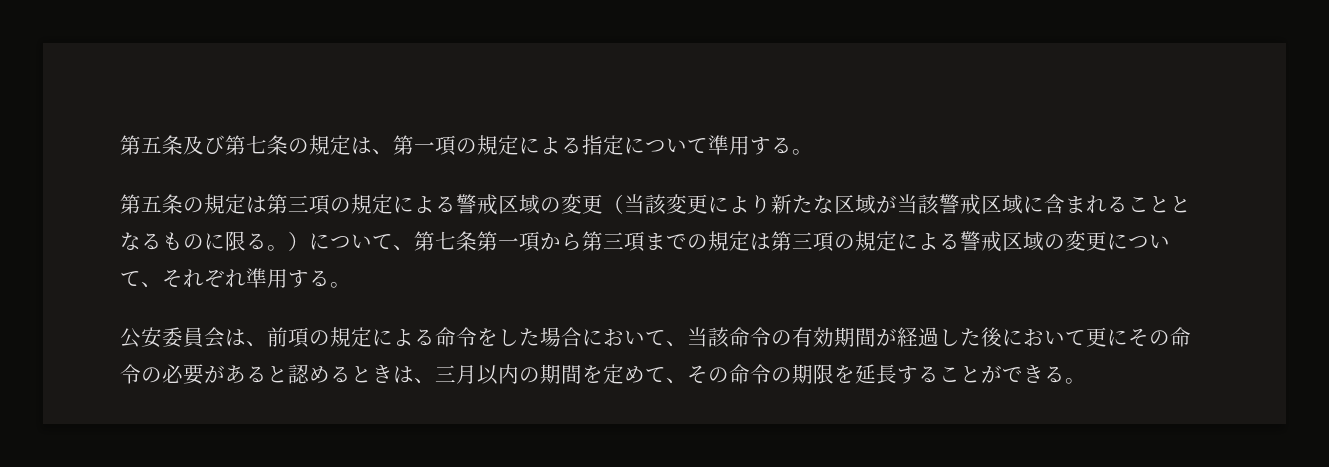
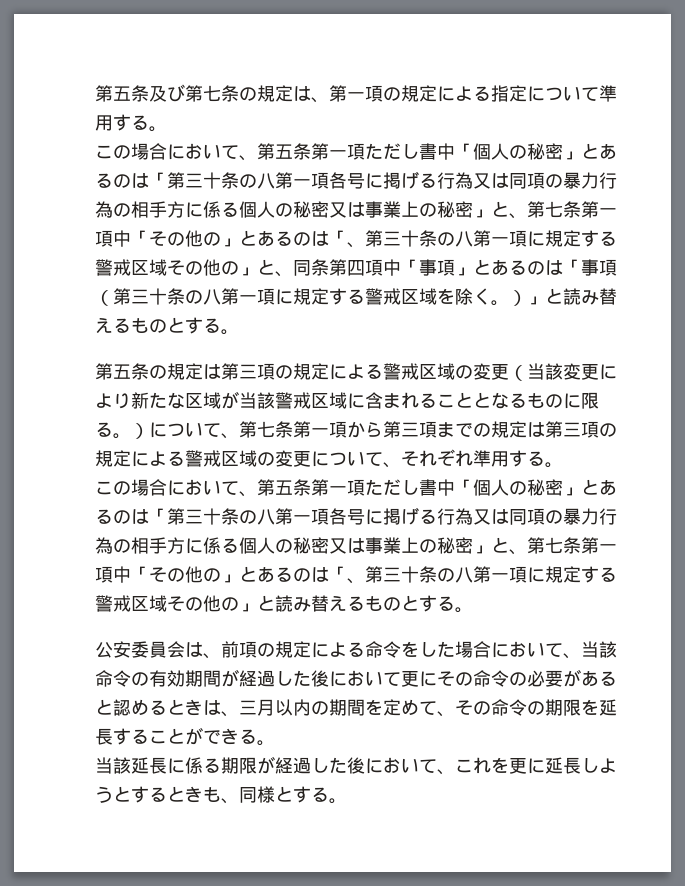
(814, 152) none -> [95,143,618,161] [95,171,618,189] [95,201,618,219] [95,230,618,248] [95,259,618,277] [95,288,618,306] [95,317,240,335] // この場合において、第五条第一項ただし書中「個人の秘密」とあるのは「第三十条の八第一項各号に掲げる行為又は同項の暴力行為の相手方に係る個人の秘密又は事業上の秘密」と、第七条第一項中「その他の」とあるのは「、第三十条の八第一項に規定する警戒区域その他の」と、同条第四項中「事項」とあるのは「事項（第三十条の八第一項に規定する警戒区域を除く。）」と読み替えるものとする。
(352, 285) none -> [95,479,618,497] [95,507,618,525] [95,537,618,555] [95,566,618,584] [95,595,474,613] // この場合において、第五条第一項ただし書中「個人の秘密」とあるのは「第三十条の八第一項各号に掲げる行為又は同項の暴力行為の相手方に係る個人の秘密又は事業上の秘密」と、第七条第一項中「その他の」とあるのは「、第三十条の八第一項に規定する警戒区域その他の」と読み替えるものとする。
(1087, 381) none -> [95,756,618,775] [95,786,348,804] // 当該延長に係る期限が経過した後において、これを更に延長しようとするときも、同様とする。

